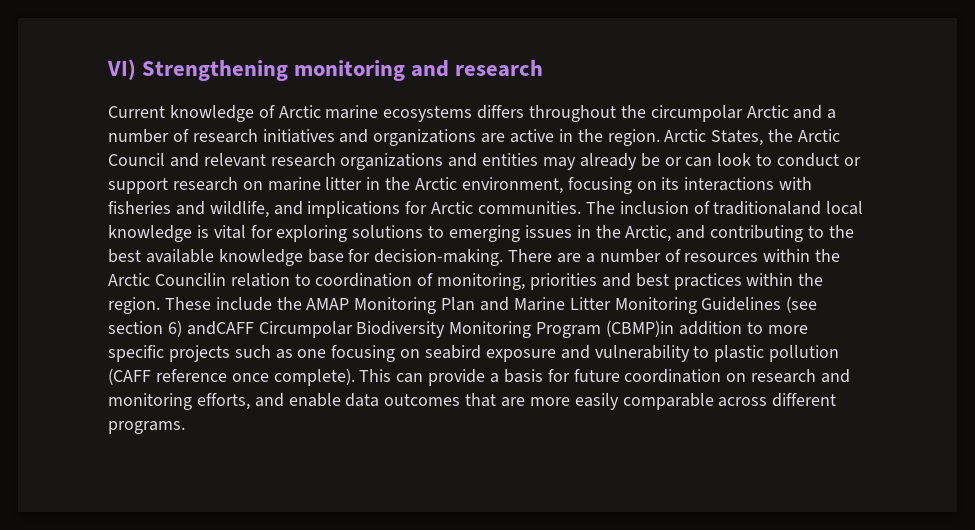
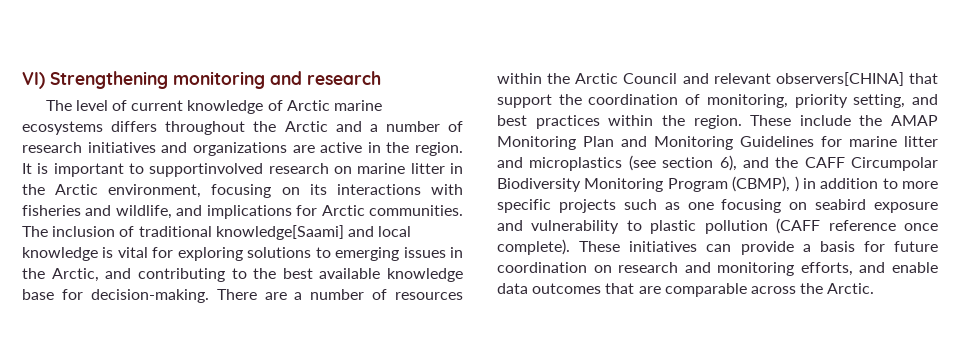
[108,106,165,118] Current -> [45,100,184,111] The level of current
[650,105,743,122] circumpolar -> (277, 126) none
[664,129,841,146] [108,153,861,170] [108,178,168,194] Arctic States, the Arctic Council and relevant research organizations and entities may already be or can look to conduct or support -> [22,163,264,177] It is important to supportinvolved
[713,201,822,215] traditionaland -> [138,225,374,240] traditional knowledge[Saami] and
[154,273,311,287] Councilin relation to -> [623,72,938,86] [497,94,582,108] Council and relevant observers[CHINA] that support the
[530,273,598,290] priorities -> [794,94,906,108] priority setting,
[513,296,818,314] [108,320,254,337] Marine Litter Monitoring Guidelines (see section 6) andCAFF -> [654,136,938,150] [497,155,845,171] Monitoring Guidelines for marine litter and microplastics (see section 6), and the CAFF
[606,320,675,337] (CBMP)in -> [732,176,816,192] (CBMP), ) in
[359,369,392,382] This -> [579,241,698,252] These initiatives
[529,393,837,410] [108,421,185,434] more easily comparable across different programs. -> [664,283,875,297] comparable across the Arctic.

